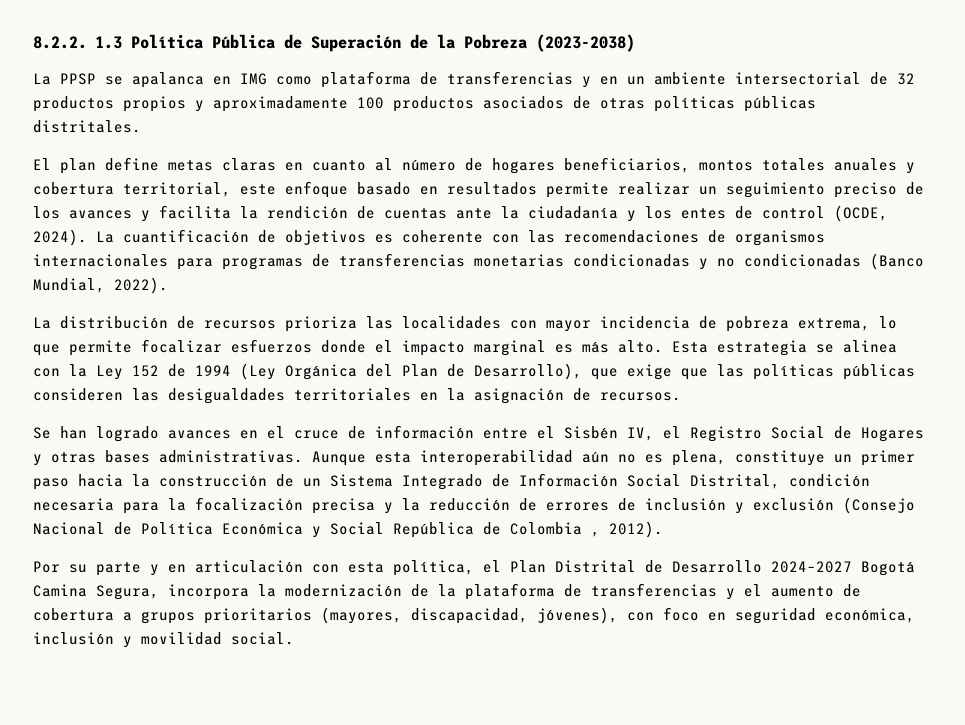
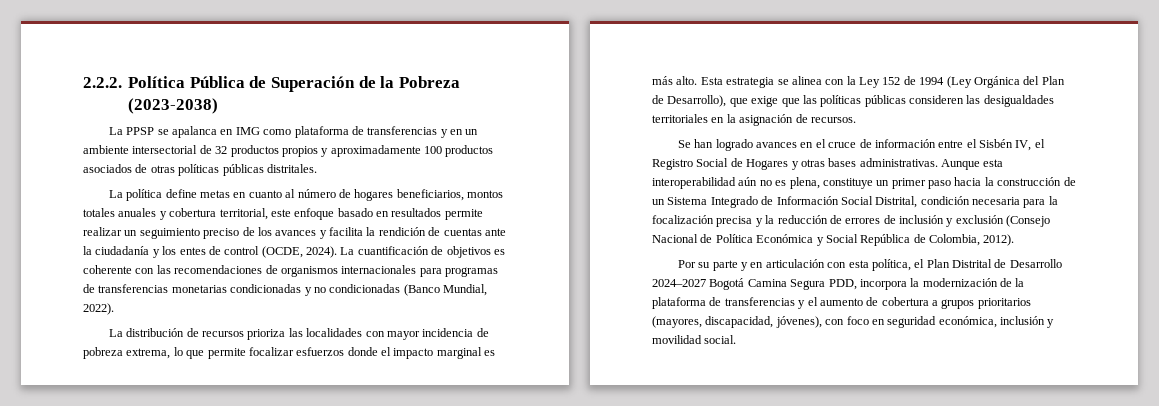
[33,36,122,49] 8.2.2. 1.3 -> [83,77,122,88] 2.2.2.
[33,158,96,174] El plan -> [108,189,163,201] La política
[222,158,276,171] claras -> (231, 194) none
[510,522,600,537] Colombia , -> [929,234,980,246] Colombia,
[96,585,159,600] Segura, -> [790,279,857,290] Segura PDD,

